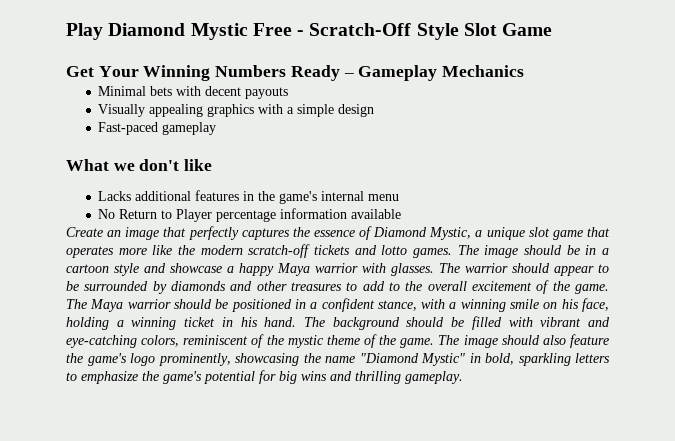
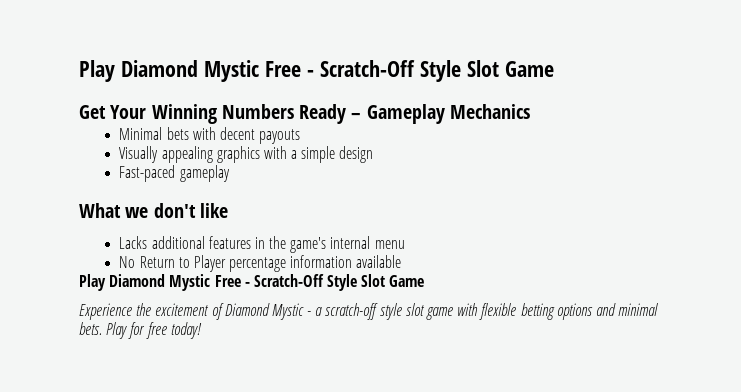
[66,226,610,240] [66,244,609,258] [66,263,609,276] [66,280,609,294] [66,298,609,312] [66,316,610,330] [66,334,610,348] [66,353,610,366] [66,370,463,384] Create an image that perfectly captures the essence of Diamond Mystic, a unique slot game that operates more like the modern scratch-off tickets and lotto games. The image should be in a cartoon style and showcase a happy Maya warrior with glasses. The warrior should appear to be surrounded by diamonds and other treasures to add to the overall excitement of the game. The Maya warrior should be positioned in a confident stance, with a winning smile on his face, holding a winning ticket in his hand. The background should be filled with vibrant and eye-catching colors, reminiscent of the mystic theme of the game. The image should also feature the game's logo prominently, showcasing the name "Diamond Mystic" in bold, sparkling letters to emphasize the game's potential for big wins and thrilling gameplay. -> [79,274,425,291] [79,303,659,320] [79,322,202,339] Play Diamond Mystic Free - Scratch-Off Style Slot Game // Experience the excitement of Diamond Mystic - a scratch-off style slot game with flexible betting options and minimal bets. Play for free today!

